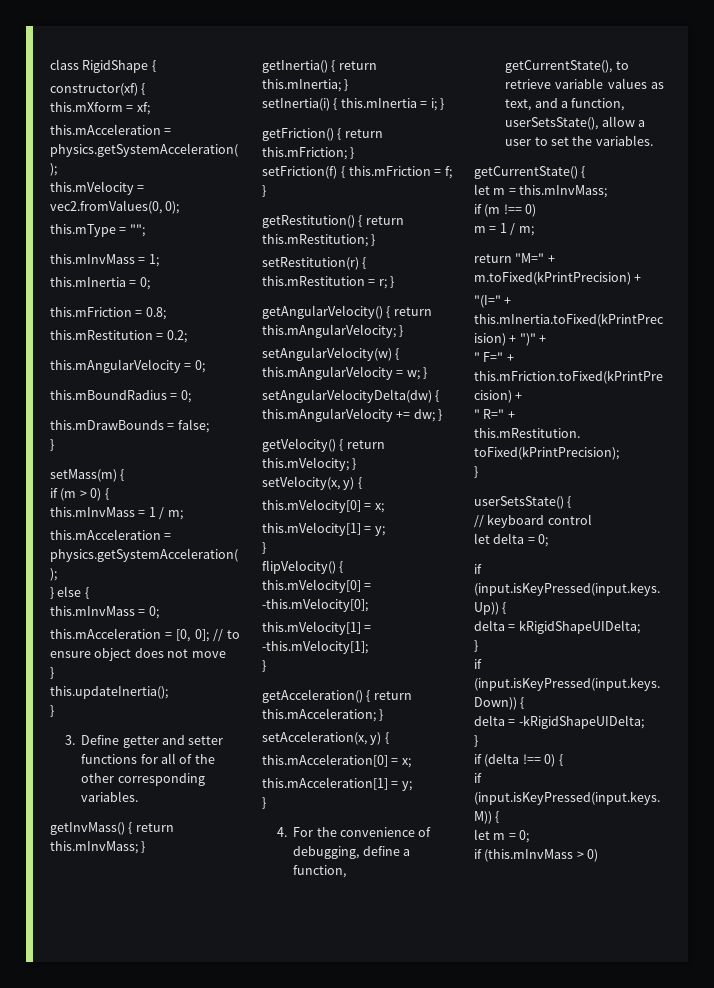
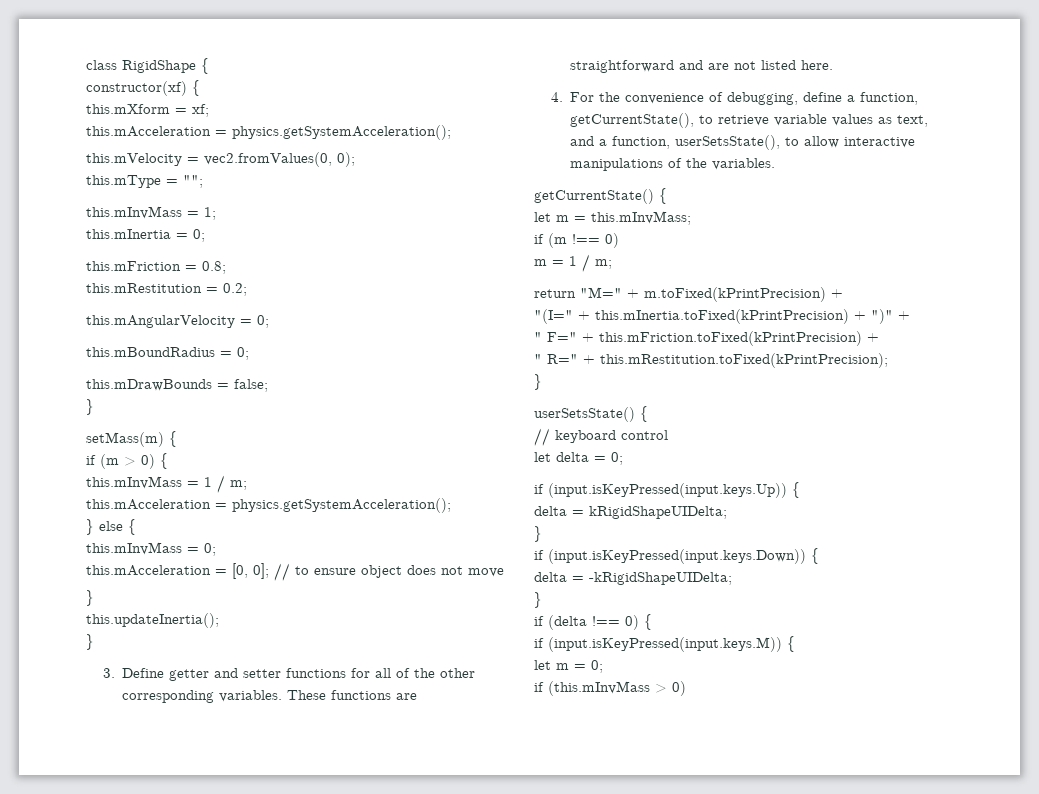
[50,822,174,835] [50,841,146,854] [262,60,377,73] [262,79,349,92] [262,98,444,111] [262,128,383,141] [262,147,355,160] [262,166,452,179] [262,185,266,197] [262,215,404,228] [262,234,376,247] [262,257,367,270] [262,276,395,289] [262,305,432,319] [262,324,404,338] [262,347,400,361] [262,366,428,380] [262,389,440,403] [262,408,443,422] [262,438,385,452] [262,457,357,471] [262,476,362,490] [262,499,384,513] [262,522,385,536] [262,542,266,554] [262,560,344,574] [262,579,372,593] [262,598,368,612] [262,621,372,635] [262,640,368,654] [262,660,266,672] [262,689,412,703] [262,708,384,722] [262,731,389,745] [262,754,411,768] [262,777,412,791] [262,797,266,809] // getInvMass() { return this.mInvMass; } // getInertia() { return this.mInertia; } // setInertia(i) { this.mInertia = i; } // getFriction() { return this.mFriction; } // setFriction(f) { this.mFriction = f; } // getRestitution() { return this.mRestitution; } // setRestitution(r) { this.mRestitution = r; } // getAngularVelocity() { return this.mAngularVelocity; } // setAngularVelocity(w) { this.mAngularVelocity = w; } // setAngularVelocityDelta(dw) { this.mAngularVelocity += dw; } // getVelocity() { return this.mVelocity; } // setVelocity(x, y) { // this.mVelocity[0] = x; // this.mVelocity[1] = y; // } // flipVelocity() { // this.mVelocity[0] = -this.mVelocity[0]; // this.mVelocity[1] = -this.mVelocity[1]; // } // getAcceleration() { return this.mAcceleration; } // setAcceleration(x, y) { // this.mAcceleration[0] = x; // this.mAcceleration[1] = y; // } -> [287,690,418,700] [570,60,834,73] These functions are straightforward and are not listed here.
[601,116,645,127] [505,137,569,146] allow a user to set -> [785,136,916,148] [570,158,683,171] to allow interactive manipulations of

